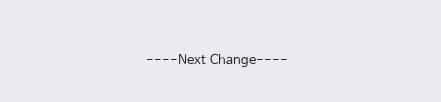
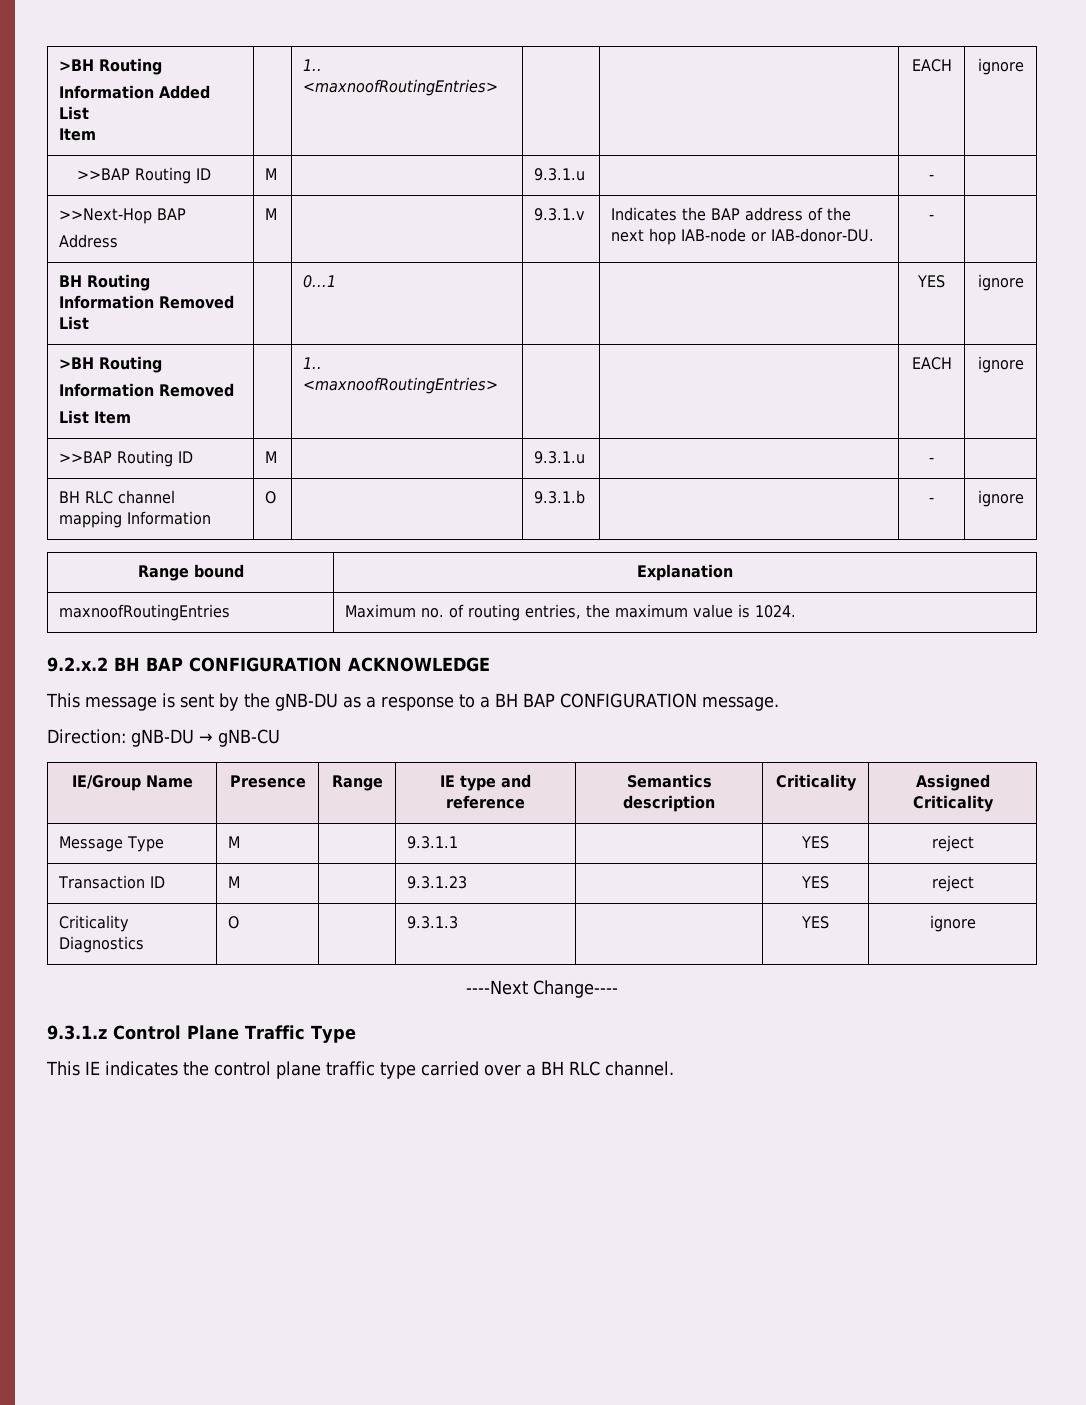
[146,53,288,68] ----Next Change---- -> [59,58,163,75] [59,85,211,99] [59,106,90,120] [59,128,97,141] [303,59,323,71] [303,79,499,96] [911,59,952,72] [977,58,1024,75] [76,167,211,184] [265,168,278,180] [534,168,586,181] [929,174,934,180] [59,208,187,224] [59,234,119,248] [265,208,278,220] [534,208,586,221] [611,207,852,221] [611,228,875,245] [929,214,934,220] [59,274,151,291] [59,295,235,309] [59,316,90,330] [303,275,337,288] [917,275,945,288] [977,274,1024,291] [59,356,163,373] [59,383,235,397] [59,410,132,424] [303,357,323,369] [303,377,499,394] [911,357,952,370] [977,356,1024,373] [59,450,194,467] [265,451,278,463] [534,451,586,464] [929,457,934,463] [59,490,176,504] [59,511,212,528] [265,491,277,504] [534,490,586,504] [929,497,934,503] [977,490,1024,507] [137,564,244,581] [637,564,733,581] [59,604,231,621] [345,604,797,621] [47,657,490,672] [46,693,779,711] [47,729,280,747] [71,775,193,791] [229,775,306,788] [331,775,383,791] [440,774,531,791] [446,795,525,809] [626,774,712,788] [623,795,715,812] [775,774,857,791] [915,774,990,791] [912,795,994,812] [59,836,165,852] [228,836,241,848] [407,836,459,849] [801,836,829,849] [931,835,974,852] [58,875,166,889] [228,876,241,888] [407,876,468,889] [801,876,829,889] [931,875,974,892] [59,915,130,932] [59,936,145,953] [228,916,240,929] [407,916,459,929] [801,916,829,929] [929,915,976,932] [466,980,618,998] [47,1025,356,1043] [46,1061,674,1079] >BH Routing // Information Added List // Item | | 1.. <maxnoofRoutingEntries> | | | EACH | ignore // >>BAP Routing ID | M | | 9.3.1.u | | - | // >>Next-Hop BAP // Address | M | | 9.3.1.v | Indicates the BAP address of the next hop IAB-node or IAB-donor-DU. | - | // BH Routing Information Removed List | | 0...1 | | | YES | ignore // >BH Routing // Information Removed // List Item | | 1.. <maxnoofRoutingEntries> | | | EACH | ignore // >>BAP Routing ID | M | | 9.3.1.u | | - | // BH RLC channel mapping Information | O | | 9.3.1.b | | - | ignore // Range bound | Explanation // maxnoofRoutingEntries | Maximum no. of routing entries, the maximum value is 1024. // 9.2.x.2 BH BAP CONFIGURATION ACKNOWLEDGE // This message is sent by the gNB-DU as a response to a BH BAP CONFIGURATION message. // Direction: gNB-DU → gNB-CU // IE/Group Name | Presence | Range | IE type and reference | Semantics description | Criticality | Assigned Criticality // Message Type | M | | 9.3.1.1 | | YES | reject // Transaction ID | M | | 9.3.1.23 | | YES | reject // Criticality Diagnostics | O | | 9.3.1.3 | | YES | ignore // ----Next Change---- // 9.3.1.z Control Plane Traffic Type // This IE indicates the control plane traffic type carried over a BH RLC channel.

